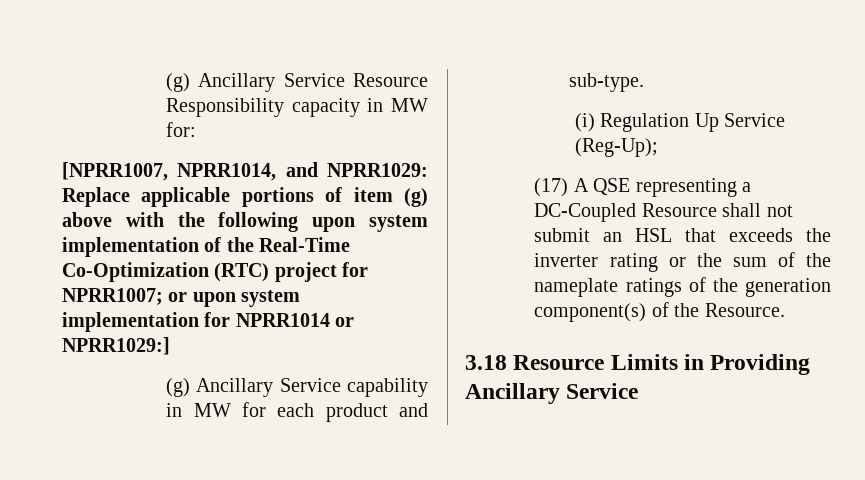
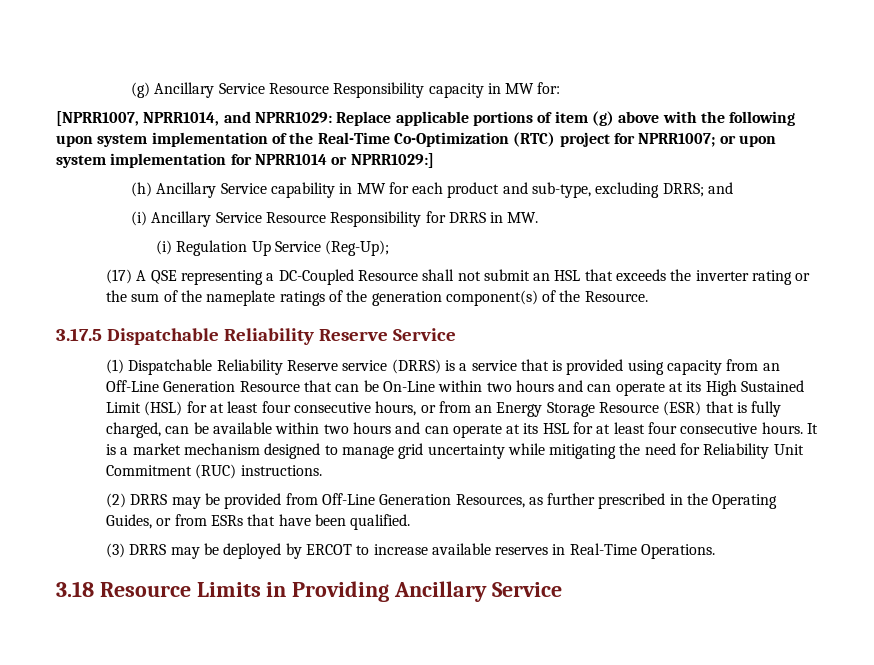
[166,378,191,397] (g) -> [130,182,152,197] (h)
[569,73,645,92] sub-type. -> [532,182,734,198] [130,211,539,227] sub-type, excluding DRRS; and // (i) Ancillary Service Resource Responsibility for DRRS in MW.
(785, 310) none -> [56,328,456,345] [105,359,780,375] [105,380,805,396] [105,401,782,417] [105,422,819,438] [105,443,804,459] [105,464,322,479] [105,493,778,509] [105,514,411,530] [105,543,716,559] // 3.17.5 Dispatchable Reliability Reserve Service // (1) Dispatchable Reliability Reserve service (DRRS) is a service that is provided using capacity from an Off-Line Generation Resource that can be On-Line within two hours and can operate at its High Sustained Limit (HSL) for at least four consecutive hours, or from an Energy Storage Resource (ESR) that is fully charged, can be available within two hours and can operate at its HSL for at least four consecutive hours. It is a market mechanism designed to manage grid uncertainty while mitigating the need for Reliability Unit Commitment (RUC) instructions. // (2) DRRS may be provided from Off-Line Generation Resources, as further prescribed in the Operating Guides, or from ESRs that have been qualified. // (3) DRRS may be deployed by ERCOT to increase available reserves in Real-Time Operations.

